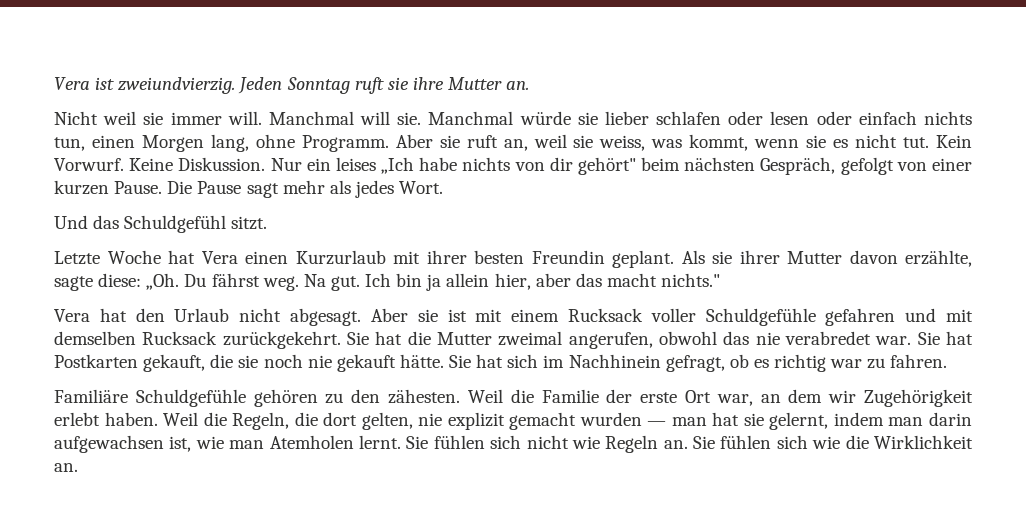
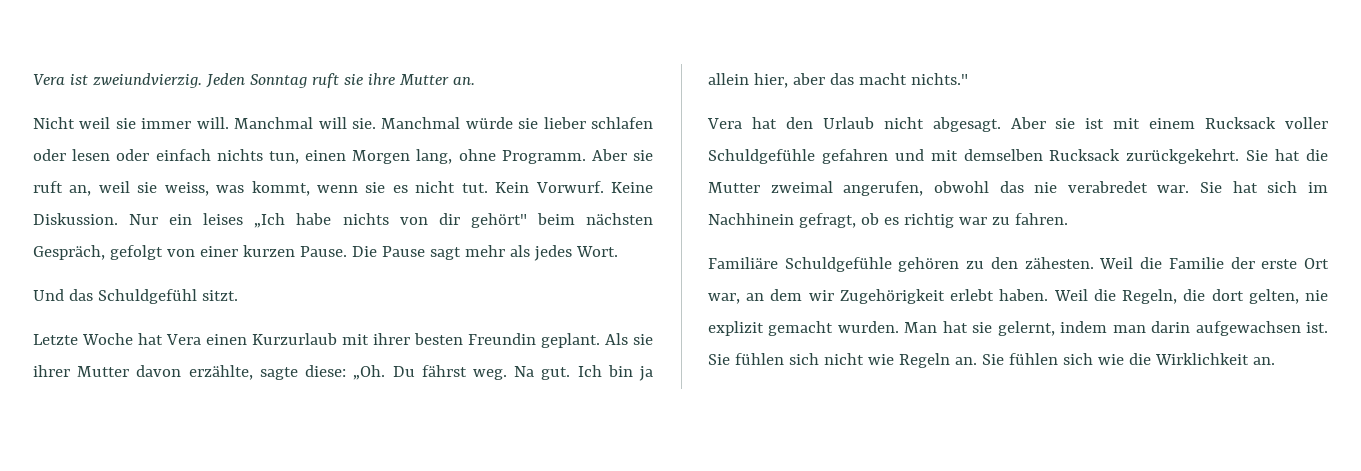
[54,354,504,372] Postkarten gekauft, die sie noch nie gekauft hätte. Sie hat -> (1258, 187) none
[579,412,707,426] wurden — man -> [837,321,938,333] wurden. Man
[169,435,401,452] ist, wie man Atemholen lernt. -> [1306,322,1328,333] ist.

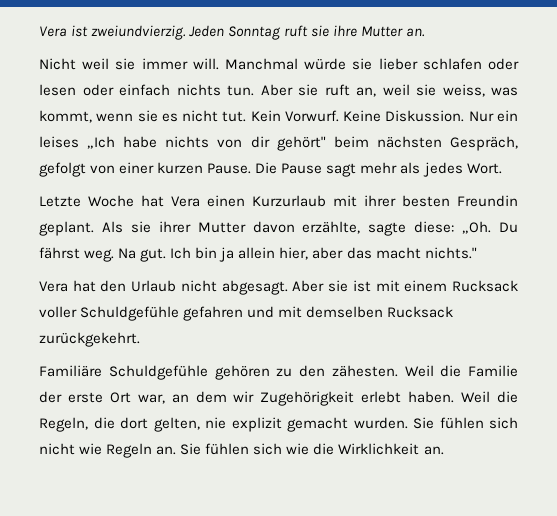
[318,117,461,129] will sie. Manchmal -> (298, 64) none
[268,149,586,164] tun, einen Morgen lang, ohne Programm. -> [227,85,254,96] tun.
[33,289,238,304] // Und das Schuldgefühl sitzt. -> (502, 168) none
[1246,149,1328,161] [708,181,1328,196] [708,213,1068,228] Sie hat die Mutter zweimal angerufen, obwohl das nie verabredet war. Sie hat sich im Nachhinein gefragt, ob es richtig war zu fahren. -> (140, 339) none
[904,321,1328,336] Man hat sie gelernt, indem man darin aufgewachsen ist. -> (408, 423) none

